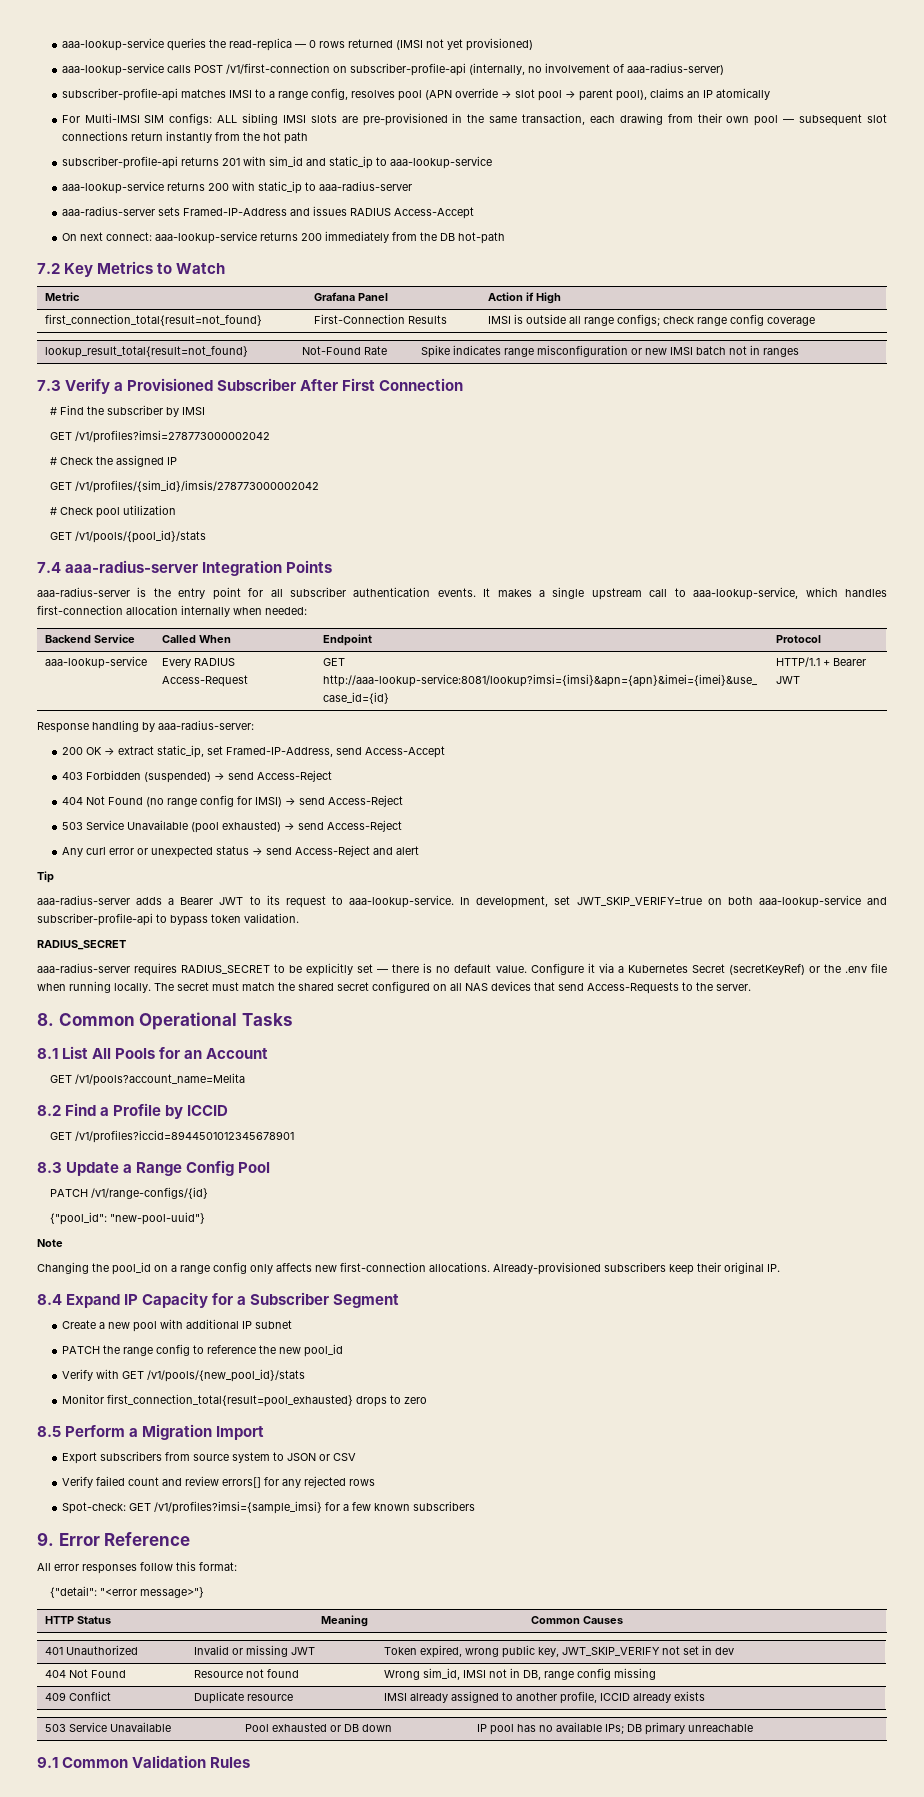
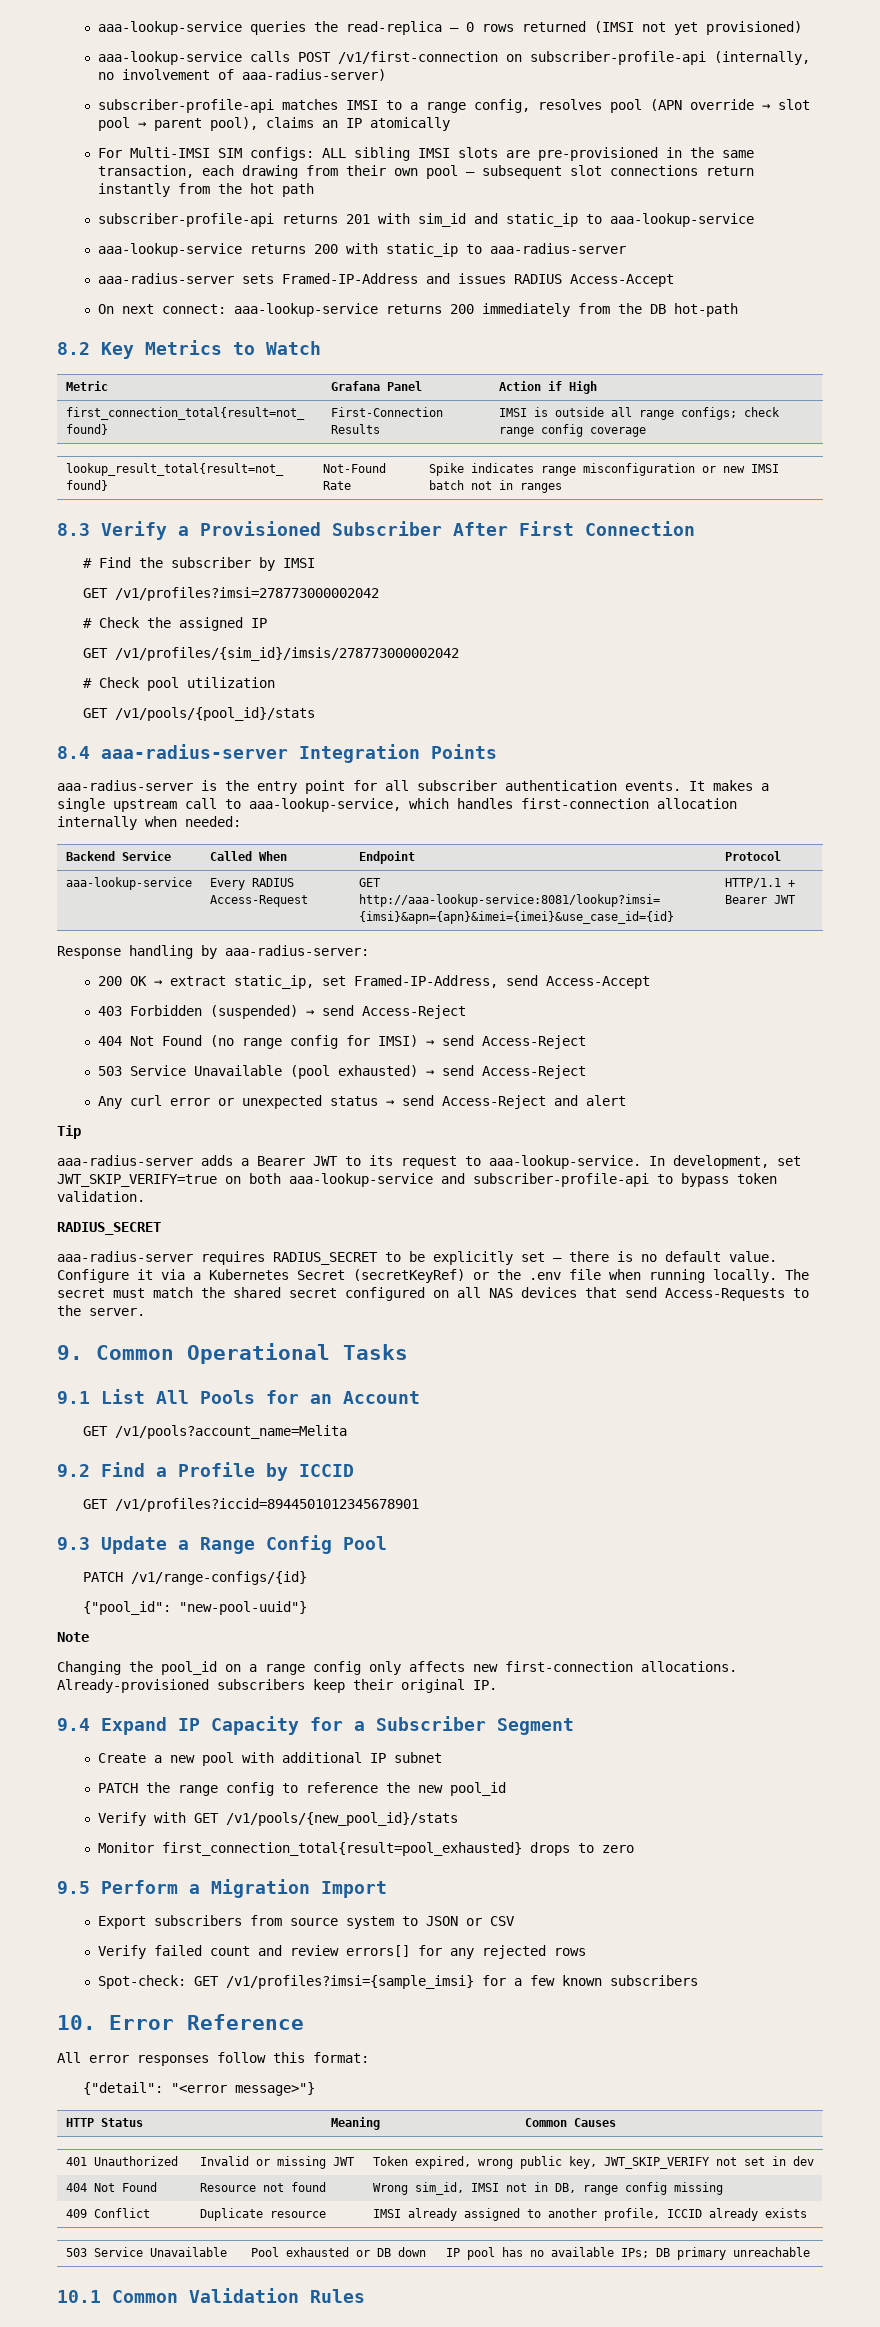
[37,263,60,274] 7.2 -> [57,342,90,355] 8.2
[37,380,61,391] 7.3 -> [57,523,90,536] 8.3
[37,562,61,573] 7.4 -> [57,746,90,759] 8.4
[37,1013,54,1026] 8. -> [57,1345,83,1360] 9.
[37,1048,58,1059] 8.1 -> [57,1391,90,1404] 9.1
[37,1105,61,1116] 8.2 -> [57,1464,90,1477] 9.2
[37,1162,62,1173] 8.3 -> [57,1537,90,1550] 9.3
[37,1294,62,1305] 8.4 -> [57,1718,90,1731] 9.4
[37,1426,61,1437] 8.5 -> [57,1881,90,1894] 9.5
[37,1532,54,1546] 9. -> [57,2015,96,2030] 10.
[37,1757,58,1768] 9.1 -> [57,2290,101,2303] 10.1

